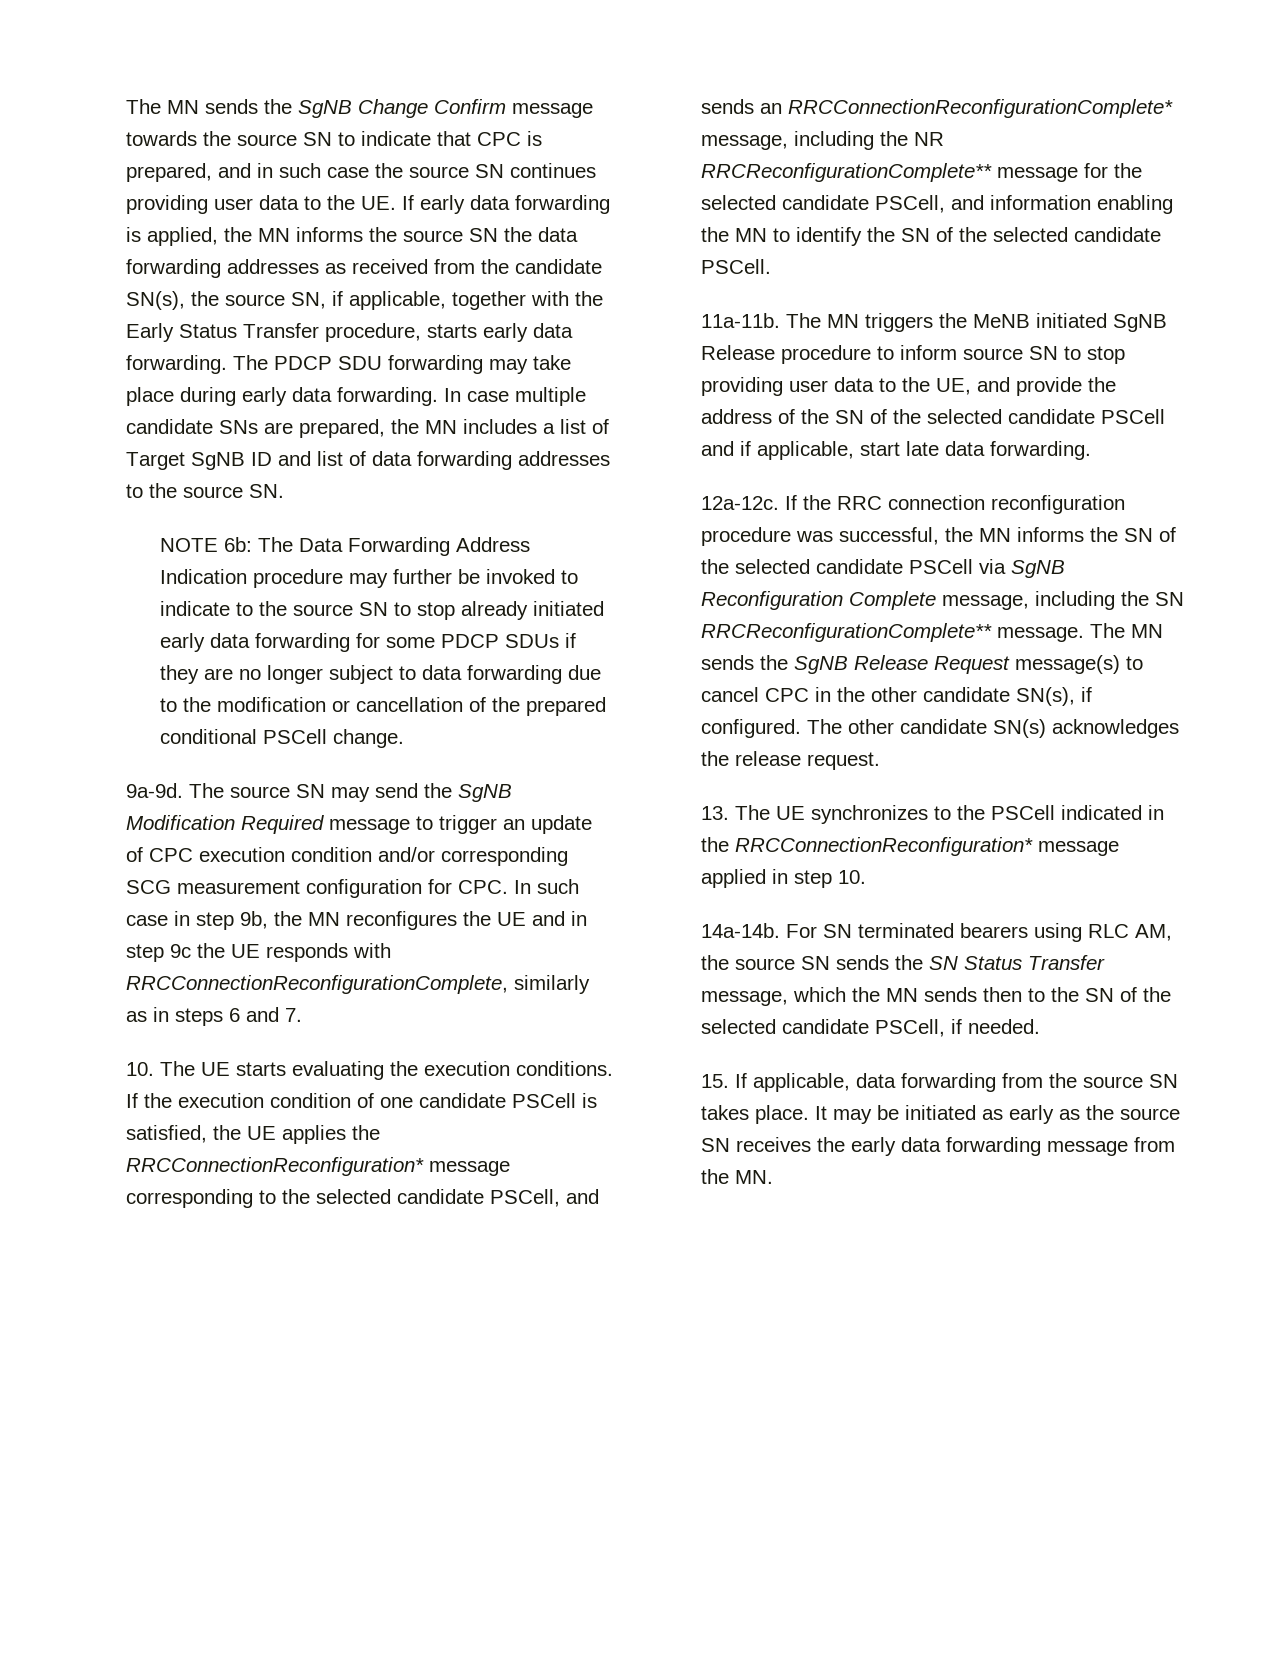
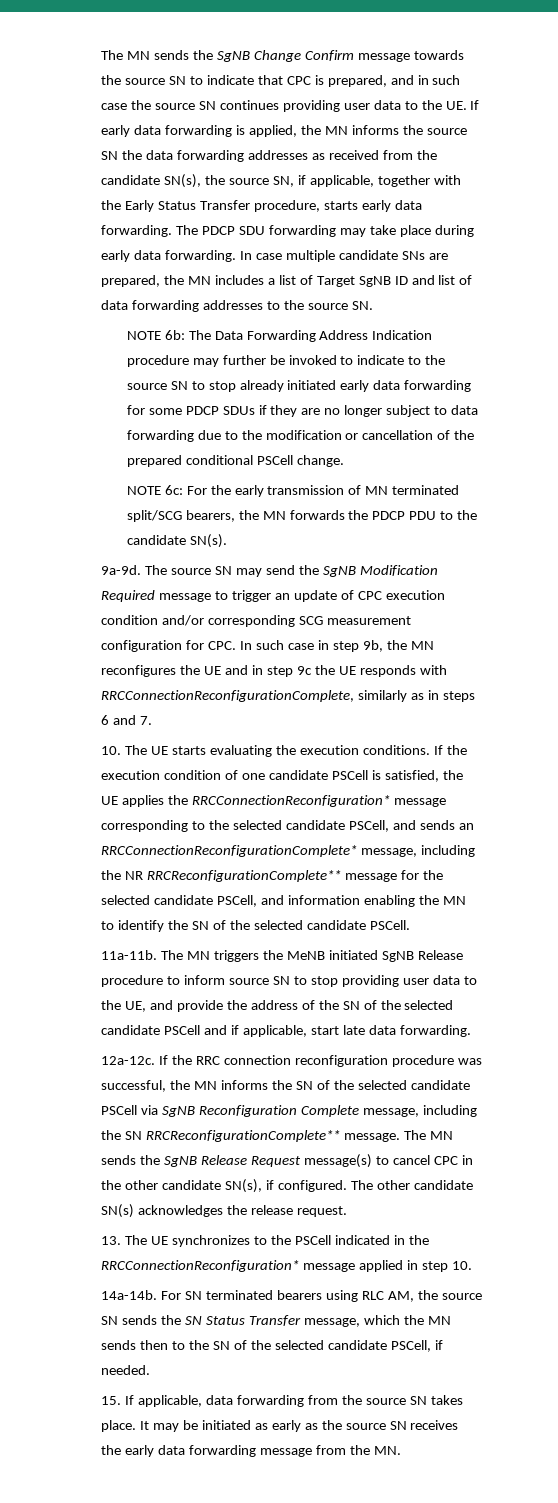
(405, 738) none -> [126,485,460,497] [126,510,478,522] [126,534,227,548] // NOTE 6c: For the early transmission of MN terminated split/SCG bearers, the MN forwards the PDCP PDU to the candidate SN(s).

